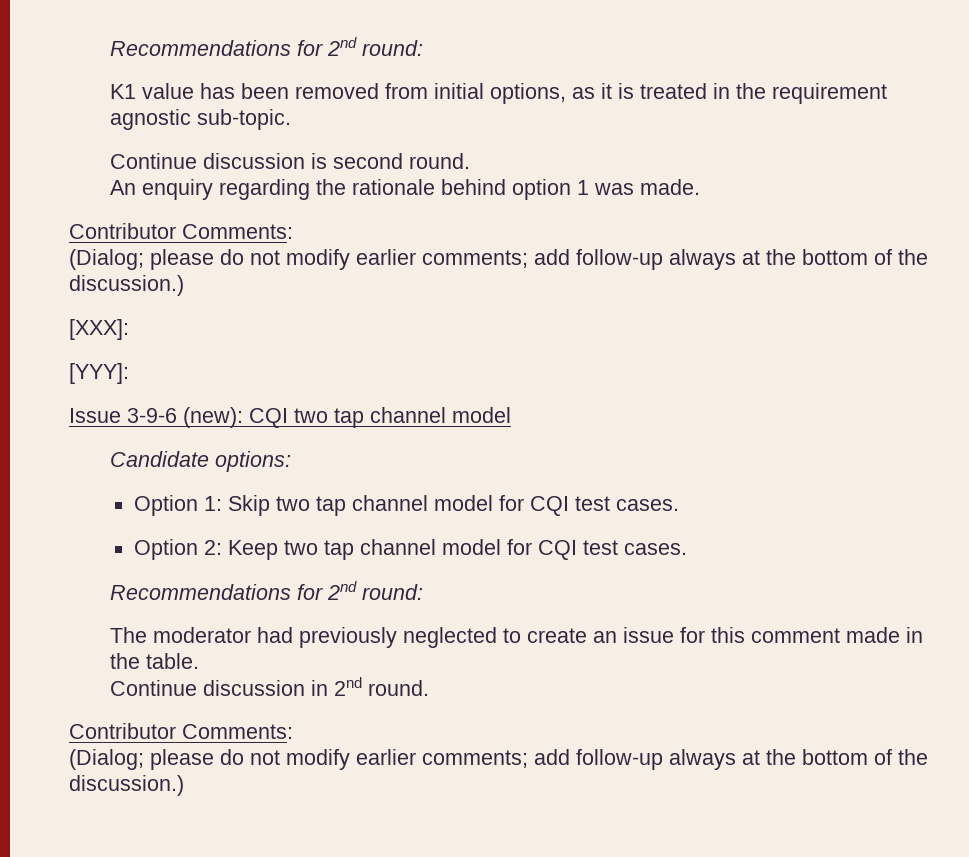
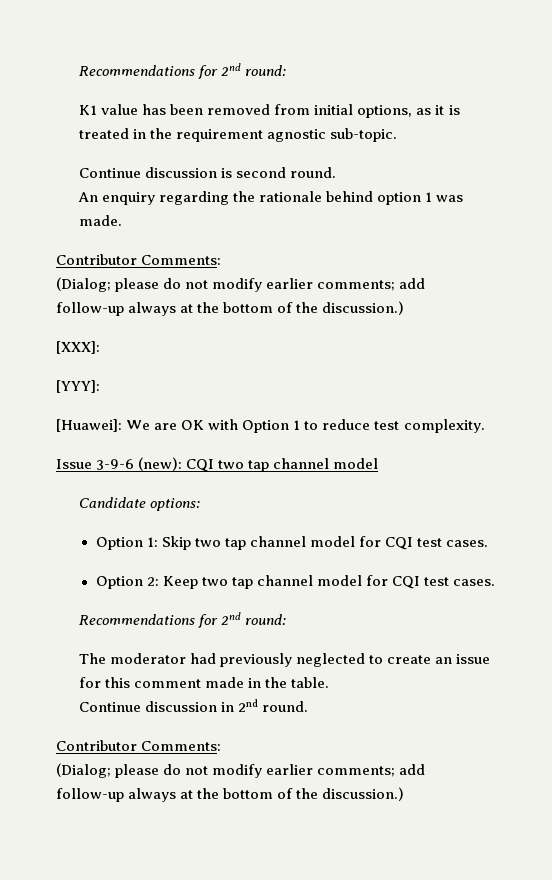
(129, 373) none -> [56,419,485,433] // [Huawei]: We are OK with Option 1 to reduce test complexity.

